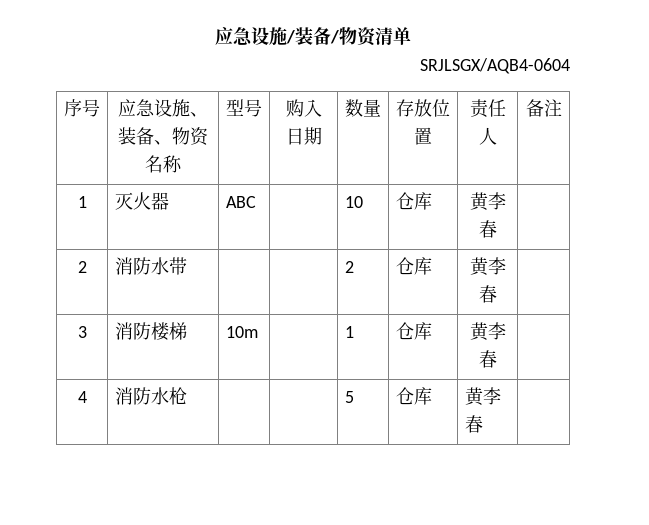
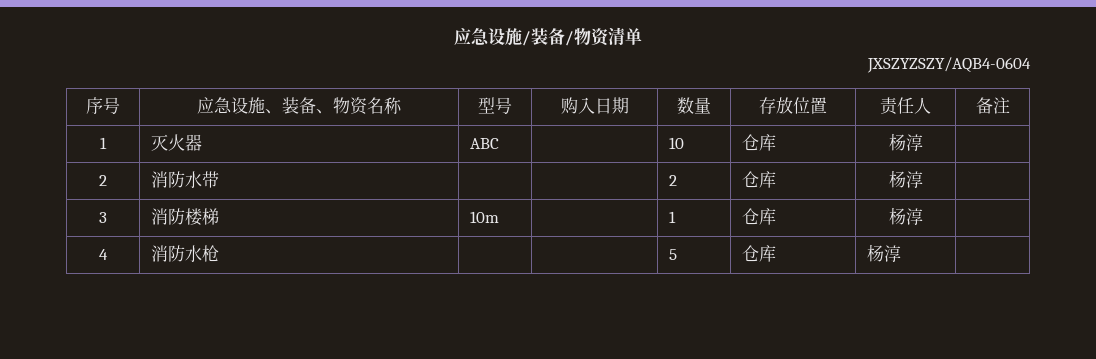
[420,58,570,74] SRJLSGX/AQB4-0604 -> [867,57,1031,73] JXSZYZSZY/AQB4-0604
[469,192,506,211] [478,220,497,238] 黄李春 -> [888,133,923,151] 杨淳
[469,257,506,276] [478,285,497,303] 黄李春 -> [888,170,923,188] 杨淳
[469,322,506,341] [478,350,497,368] 黄李春 -> [888,207,923,225] 杨淳
[464,387,501,406] [464,415,483,433] 黄李春 -> [867,244,902,262] 杨淳

